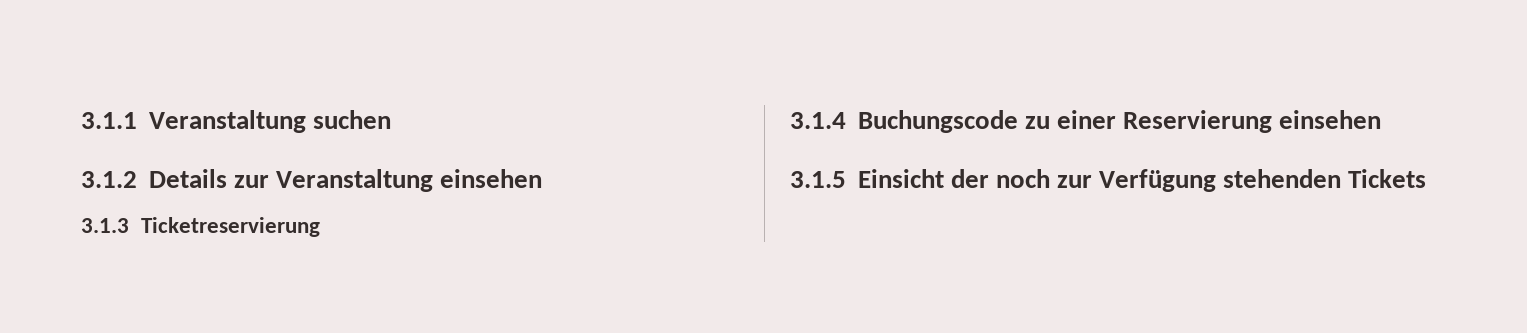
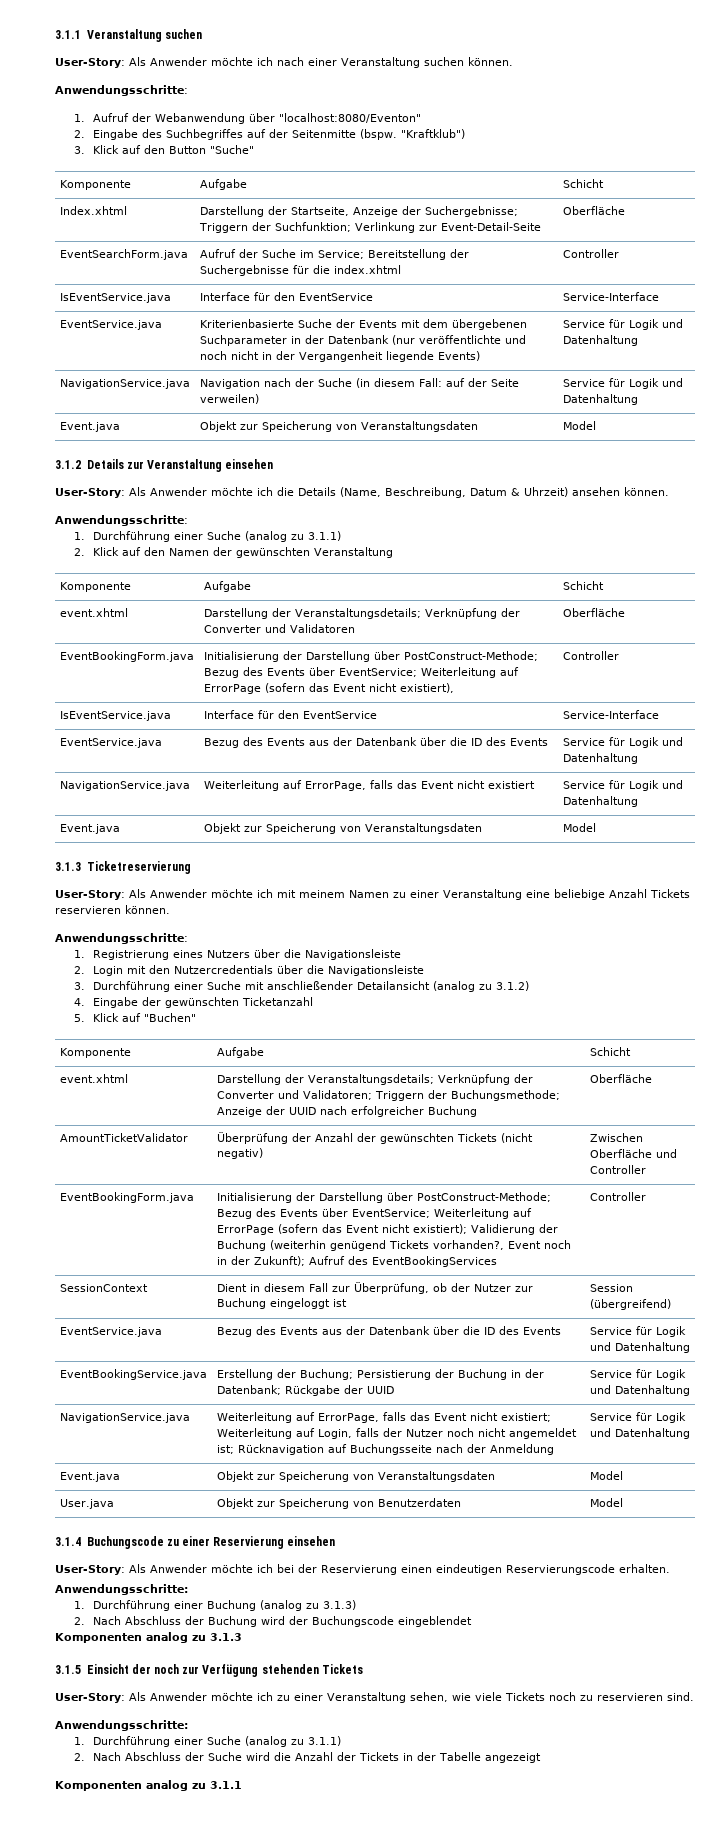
(391, 119) none -> [55,57,513,68] [55,85,188,96] [74,113,422,124] [74,129,466,140] [74,145,255,154] [59,180,131,190] [199,179,247,190] [562,179,604,188] [59,206,127,215] [199,206,518,217] [198,222,541,233] [562,206,625,215] [59,249,188,260] [199,249,469,260] [199,265,401,276] [562,249,619,258] [59,293,171,303] [199,292,373,301] [562,292,659,301] [59,320,162,330] [199,319,527,330] [199,335,526,346] [199,351,480,362] [562,319,683,330] [562,335,638,346] [59,379,190,389] [199,378,519,389] [199,394,259,404] [562,378,683,389] [562,394,638,405] [59,422,120,432] [199,421,478,432] [562,421,596,430] // User-Story: Als Anwender möchte ich nach einer Veranstaltung suchen können. // Anwendungsschritte: // 1. Aufruf der Webanwendung über "localhost:8080/Eventon" // 2. Eingabe des Suchbegriffes auf der Seitenmitte (bspw. "Kraftklub") // 3. Klick auf den Button "Suche" // Komponente | Aufgabe | Schicht // Index.xhtml | Darstellung der Startseite, Anzeige der Suchergebnisse; Triggern der Suchfunktion; Verlinkung zur Event-Detail-Seite | Oberfläche // EventSearchForm.java | Aufruf der Suche im Service; Bereitstellung der Suchergebnisse für die index.xhtml | Controller // IsEventService.java | Interface für den EventService | Service-Interface // EventService.java | Kriterienbasierte Suche der Events mit dem übergebenen Suchparameter in der Datenbank (nur veröffentlichte und noch nicht in der Vergangenheit liegende Events) | Service für Logik und Datenhaltung // NavigationService.java | Navigation nach der Suche (in diesem Fall: auf der Seite verweilen) | Service für Logik und Datenhaltung // Event.java | Objekt zur Speicherung von Veranstaltungsdaten | Model
[81,217,320,237] 3.1.3 Ticketreservierung -> [55,487,669,498] [55,515,188,526] [74,531,342,542] [74,547,394,558] [59,582,131,592] [203,581,251,592] [562,581,604,590] [59,608,128,617] [203,608,520,619] [203,624,355,633] [562,608,625,617] [59,651,194,662] [203,651,538,662] [203,667,519,678] [203,683,454,694] [562,651,619,660] [59,711,171,721] [203,710,377,719] [562,710,659,719] [59,738,162,748] [203,737,548,748] [562,737,683,748] [562,753,638,764] [59,781,190,791] [203,780,535,791] [562,780,683,791] [562,796,638,807] [59,824,120,834] [203,823,482,834] [562,823,596,832] [55,861,191,874] [55,889,690,900] [55,905,170,914] [55,933,188,944] [74,949,402,960] [74,965,425,976] [74,981,530,992] [74,997,314,1008] [74,1013,197,1022] [59,1048,131,1058] [216,1047,264,1058] [589,1047,631,1056] [59,1074,128,1083] [216,1074,533,1085] [216,1090,560,1101] [216,1106,477,1117] [589,1074,652,1083] [59,1133,188,1142] [216,1132,533,1144] [216,1148,263,1159] [589,1133,643,1142] [589,1149,677,1158] [589,1165,646,1174] [59,1192,194,1203] [216,1192,551,1203] [216,1208,532,1219] [216,1224,558,1235] [216,1240,571,1251] [216,1256,497,1267] [589,1192,646,1201] [59,1284,148,1292] [216,1282,533,1294] [216,1298,347,1309] [589,1284,633,1292] [589,1299,671,1310] [59,1327,162,1337] [216,1326,561,1337] [589,1326,686,1337] [589,1342,690,1353] [59,1369,207,1380] [216,1369,544,1380] [216,1385,394,1396] [589,1369,686,1380] [589,1385,690,1396] [59,1413,190,1423] [216,1412,551,1423] [216,1428,577,1439] [216,1444,554,1455] [589,1412,686,1423] [589,1428,690,1439] [59,1472,120,1482] [216,1471,495,1482] [589,1471,623,1480] [59,1499,114,1509] [216,1498,461,1509] [589,1498,623,1507] User-Story: Als Anwender möchte ich die Details (Name, Beschreibung, Datum & Uhrzeit) ansehen können. // Anwendungsschritte: // 1. Durchführung einer Suche (analog zu 3.1.1) // 2. Klick auf den Namen der gewünschten Veranstaltung // Komponente | Aufgabe | Schicht // event.xhtml | Darstellung der Veranstaltungsdetails; Verknüpfung der Converter und Validatoren | Oberfläche // EventBookingForm.java | Initialisierung der Darstellung über PostConstruct-Methode; Bezug des Events über EventService; Weiterleitung auf ErrorPage (sofern das Event nicht existiert), | Controller // IsEventService.java | Interface für den EventService | Service-Interface // EventService.java | Bezug des Events aus der Datenbank über die ID des Events | Service für Logik und Datenhaltung // NavigationService.java | Weiterleitung auf ErrorPage, falls das Event nicht existiert | Service für Logik und Datenhaltung // Event.java | Objekt zur Speicherung von Veranstaltungsdaten | Model // 3.1.3 Ticketreservierung // User-Story: Als Anwender möchte ich mit meinem Namen zu einer Veranstaltung eine beliebige Anzahl Tickets reservieren können. // Anwendungsschritte: // 1. Registrierung eines Nutzers über die Navigationsleiste // 2. Login mit den Nutzercredentials über die Navigationsleiste // 3. Durchführung einer Suche mit anschließender Detailansicht (analog zu 3.1.2) // 4. Eingabe der gewünschten Ticketanzahl // 5. Klick auf "Buchen" // Komponente | Aufgabe | Schicht // event.xhtml | Darstellung der Veranstaltungsdetails; Verknüpfung der Converter und Validatoren; Triggern der Buchungsmethode; Anzeige der UUID nach erfolgreicher Buchung | Oberfläche // AmountTicketValidator | Überprüfung der Anzahl der gewünschten Tickets (nicht negativ) | Zwischen Oberfläche und Controller // EventBookingForm.java | Initialisierung der Darstellung über PostConstruct-Methode; Bezug des Events über EventService; Weiterleitung auf ErrorPage (sofern das Event nicht existiert); Validierung der Buchung (weiterhin genügend Tickets vorhanden?, Event noch in der Zukunft); Aufruf des EventBookingServices | Controller // SessionContext | Dient in diesem Fall zur Überprüfung, ob der Nutzer zur Buchung eingeloggt ist | Session (übergreifend) // EventService.java | Bezug des Events aus der Datenbank über die ID des Events | Service für Logik und Datenhaltung // EventBookingService.java | Erstellung der Buchung; Persistierung der Buchung in der Datenbank; Rückgabe der UUID | Service für Logik und Datenhaltung // NavigationService.java | Weiterleitung auf ErrorPage, falls das Event nicht existiert; Weiterleitung auf Login, falls der Nutzer noch nicht angemeldet ist; Rücknavigation auf Buchungsseite nach der Anmeldung | Service für Logik und Datenhaltung // Event.java | Objekt zur Speicherung von Veranstaltungsdaten | Model // User.java | Objekt zur Speicherung von Benutzerdaten | Model
(1382, 119) none -> [55,1564,670,1575] [55,1584,188,1595] [74,1600,357,1611] [74,1616,473,1627] [55,1632,242,1643] // User-Story: Als Anwender möchte ich bei der Reservierung einen eindeutigen Reservierungscode erhalten. // Anwendungsschritte: // 1. Durchführung einer Buchung (analog zu 3.1.3) // 2. Nach Abschluss der Buchung wird der Buchungscode eingeblendet // Komponenten analog zu 3.1.3
(1427, 178) none -> [55,1692,694,1703] [55,1720,188,1731] [74,1736,342,1747] [74,1752,542,1763] [55,1780,242,1791] // User-Story: Als Anwender möchte ich zu einer Veranstaltung sehen, wie viele Tickets noch zu reservieren sind. // Anwendungsschritte: // 1. Durchführung einer Suche (analog zu 3.1.1) // 2. Nach Abschluss der Suche wird die Anzahl der Tickets in der Tabelle angezeigt // Komponenten analog zu 3.1.1

